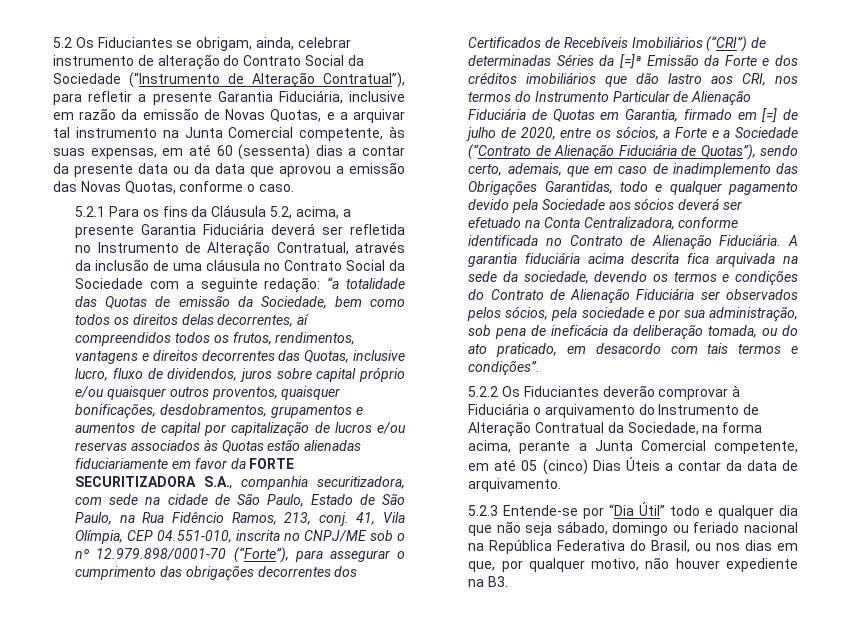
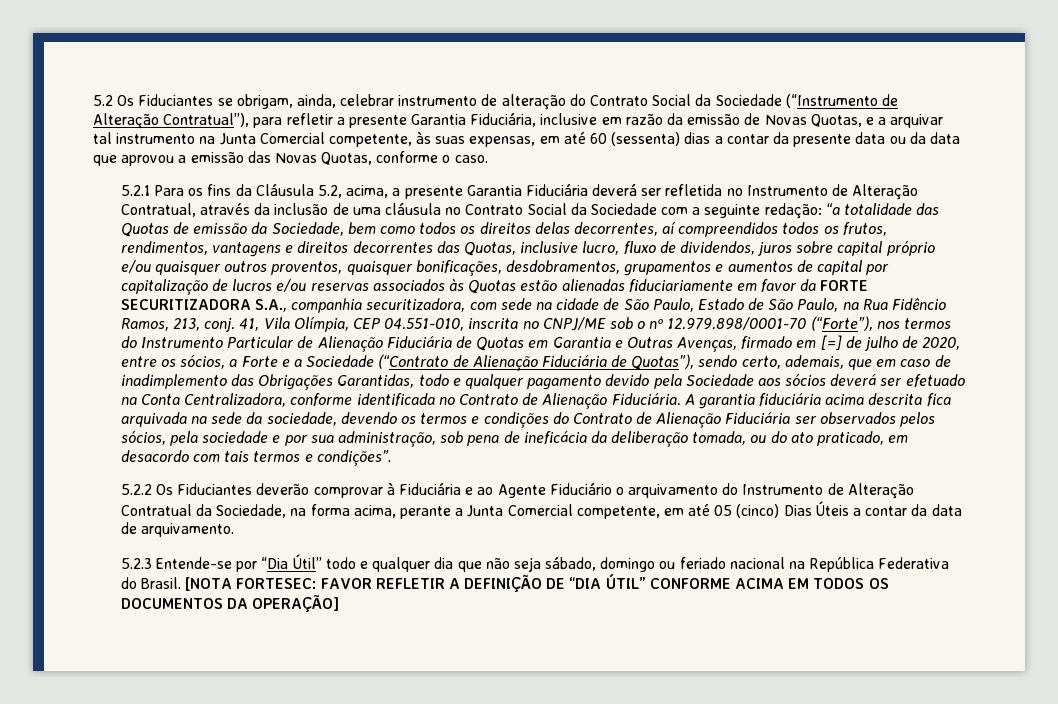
[294,550,406,562] [75,566,358,581] [468,36,767,52] [468,54,798,69] [468,72,767,87] para assegurar o cumprimento das obrigações decorrentes dos Certificados de Recebíveis Imobiliários (“CRI”) de determinadas Séries da [=]ª Emissão da Forte e dos créditos imobiliários que dão lastro aos CRI, -> (873, 323) none
[625,109,679,122] Garantia, -> [552,337,738,352] Garantia e Outras Avenças,
(530, 409) none -> [465,483,612,498] e ao Agente Fiduciário
[651,540,798,553] [468,557,798,572] [468,576,509,587] Brasil, ou nos dias em que, por qualquer motivo, não houver expediente na B3. -> [141,574,889,592] [120,594,340,612] Brasil. [NOTA FORTESEC: FAVOR REFLETIR A DEFINIÇÃO DE “DIA ÚTIL” CONFORME ACIMA EM TODOS OS DOCUMENTOS DA OPERAÇÃO]

